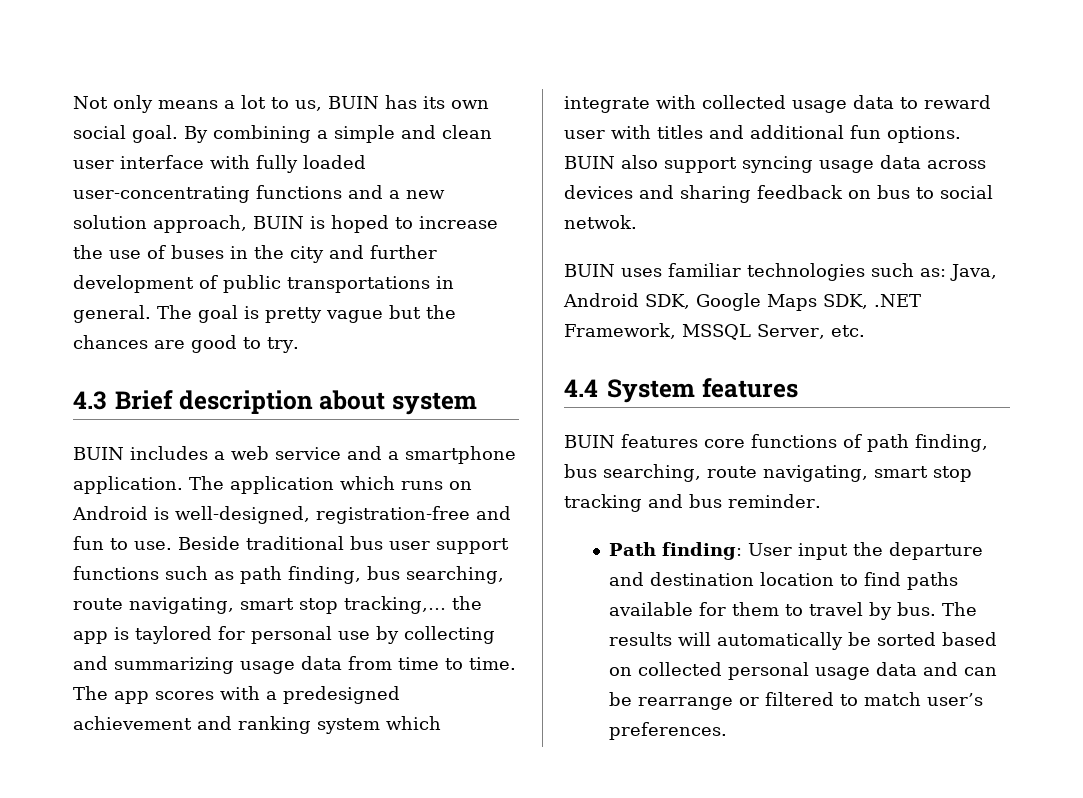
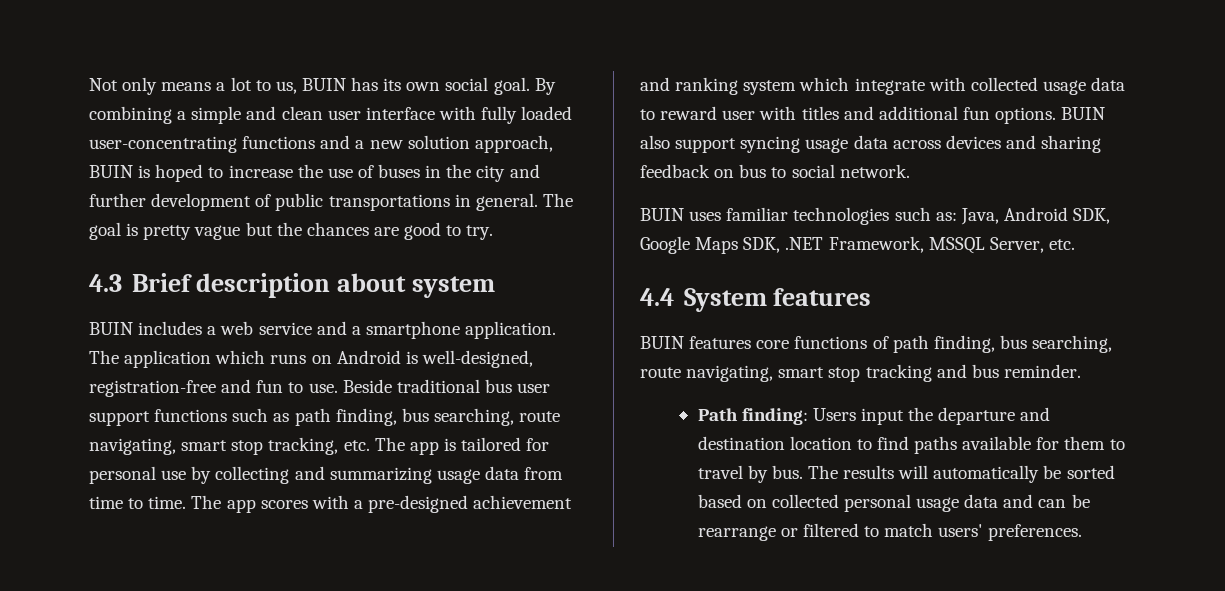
[344,596,482,614] tracking,… the -> [268,437,405,455] tracking, etc. The
[135,626,212,644] taylored -> [461,437,522,451] tailored
[283,686,400,704] predesigned -> [368,495,469,513] pre-designed
[564,215,637,229] netwok. -> [839,164,910,178] network.
[747,543,792,556] User -> [812,408,856,421] Users
[926,693,983,706] user’s -> [938,524,984,537] users'

